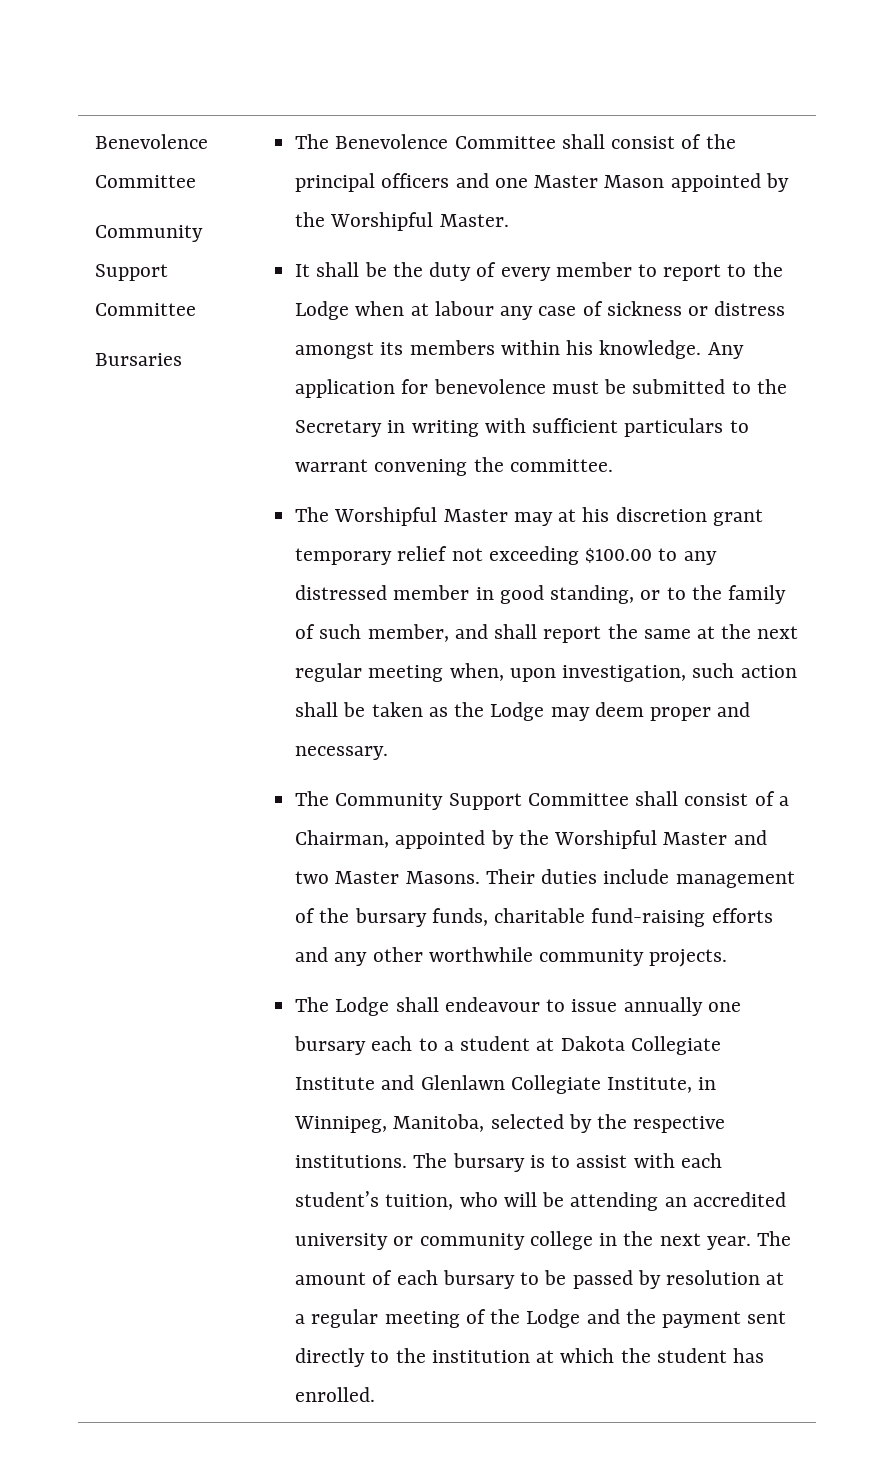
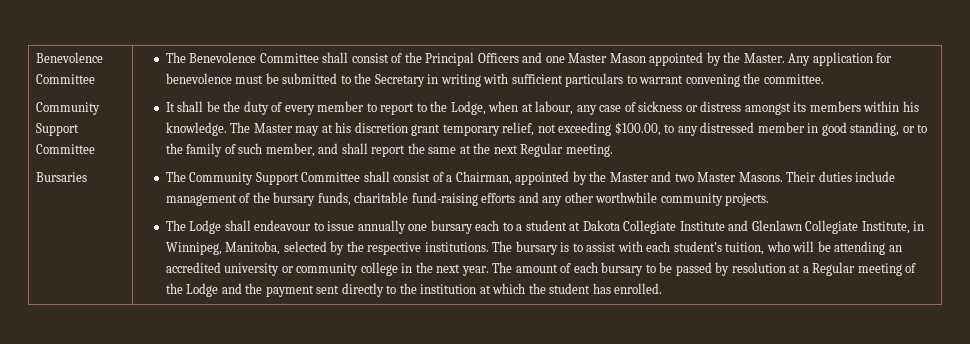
[295,173,450,192] principal officers -> [425,52,519,66] Principal Officers
[330,212,434,231] Worshipful -> (741, 57) none
[295,262,783,281] [295,301,786,320] [295,340,702,359] // It shall be the duty of every member to report to the Lodge when at labour any case of sickness or distress amongst its members within his knowledge. -> (785, 58) none
[295,507,438,526] The Worshipful -> [165,101,919,115] [165,122,251,136] It shall be the duty of every member to report to the Lodge, when at labour, any case of sickness or distress amongst its members within his knowledge. The
[397,546,448,561] relief -> [502,122,535,136] relief,
[585,548,653,563] $100.00 -> [614,122,661,136] $100.00,
[295,663,797,682] [295,702,751,721] [295,746,389,760] regular meeting when, upon investigation, such action shall be taken as the Lodge may deem proper and necessary. -> [520,143,613,157] Regular meeting.
[554,830,658,849] Worshipful -> (607, 176) none
[311,1309,379,1328] regular -> [812,262,856,276] Regular

